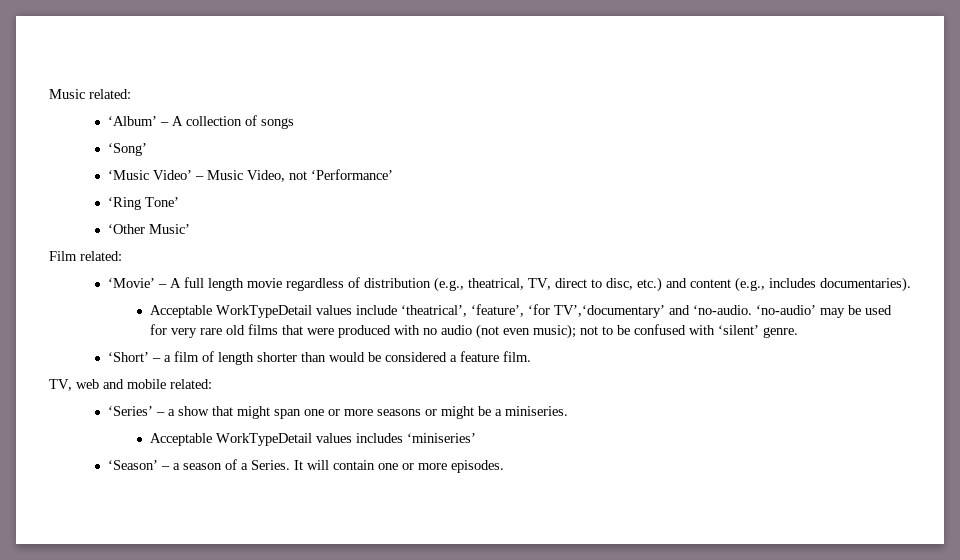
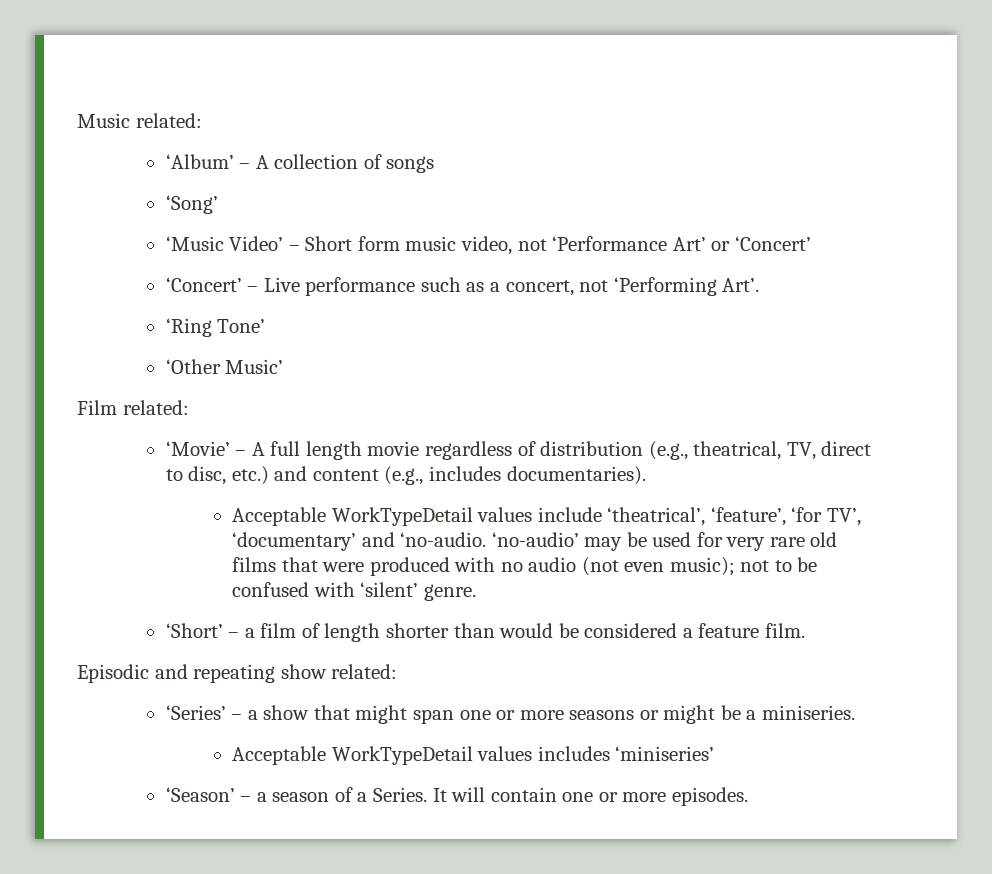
[206,169,393,182] Music Video, not ‘Performance’ -> [305,236,811,255] [165,277,760,296] Short form music video, not ‘Performance Art’ or ‘Concert’ // ‘Concert’ – Live performance such as a concert, not ‘Performing Art’.
[554,305,666,318] TV’,‘documentary’ -> [826,508,861,526] [232,532,357,551] TV’, ‘documentary’
[49,379,166,391] TV, web and mobile -> [77,664,327,683] Episodic and repeating show

